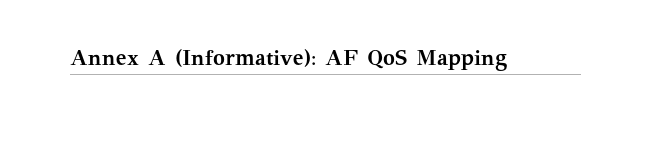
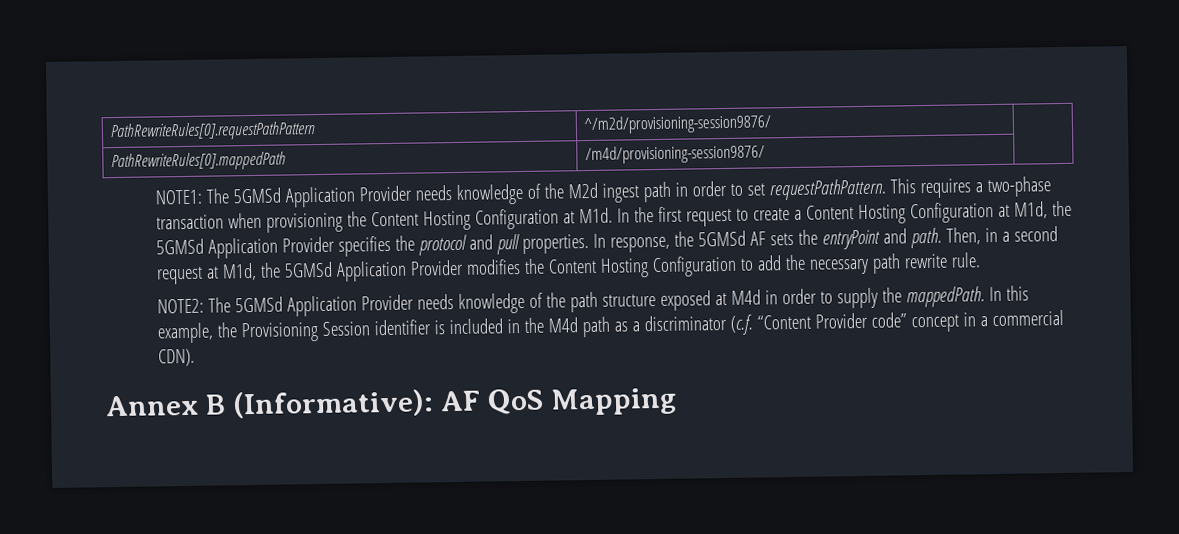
[70,50,166,65] Annex A -> [109,121,316,142] [583,114,772,135] [110,151,286,172] [584,144,765,165] [155,176,1052,208] [156,200,1073,233] [156,226,1059,259] [156,252,982,285] [157,285,1030,317] [157,309,1065,344] [158,348,196,367] [105,394,226,417] PathRewriteRules[0].requestPathPattern | ^/m2d/provisioning-session9876/ | // PathRewriteRules[0].mappedPath | /m4d/provisioning-session9876/ | // NOTE1: The 5GMSd Application Provider needs knowledge of the M2d ingest path in order to set requestPathPattern. This requires a two-phase transaction when provisioning the Content Hosting Configuration at M1d. In the first request to create a Content Hosting Configuration at M1d, the 5GMSd Application Provider specifies the protocol and pull properties. In response, the 5GMSd AF sets the entryPoint and path. Then, in a second request at M1d, the 5GMSd Application Provider modifies the Content Hosting Configuration to add the necessary path rewrite rule. // NOTE2: The 5GMSd Application Provider needs knowledge of the path structure exposed at M4d in order to supply the mappedPath. In this example, the Provisioning Session identifier is included in the M4d path as a discriminator (c.f. “Content Provider code” concept in a commercial CDN). // Annex B

